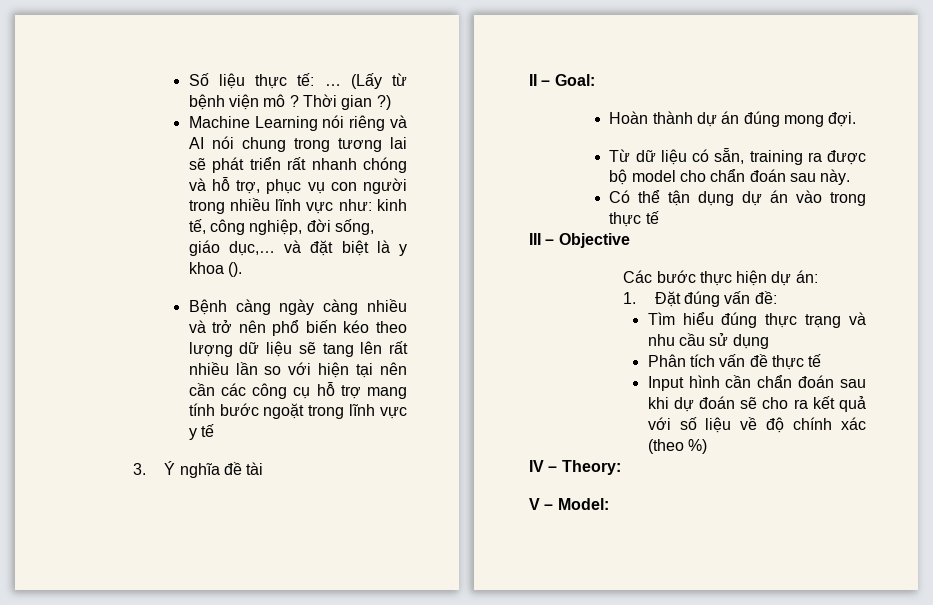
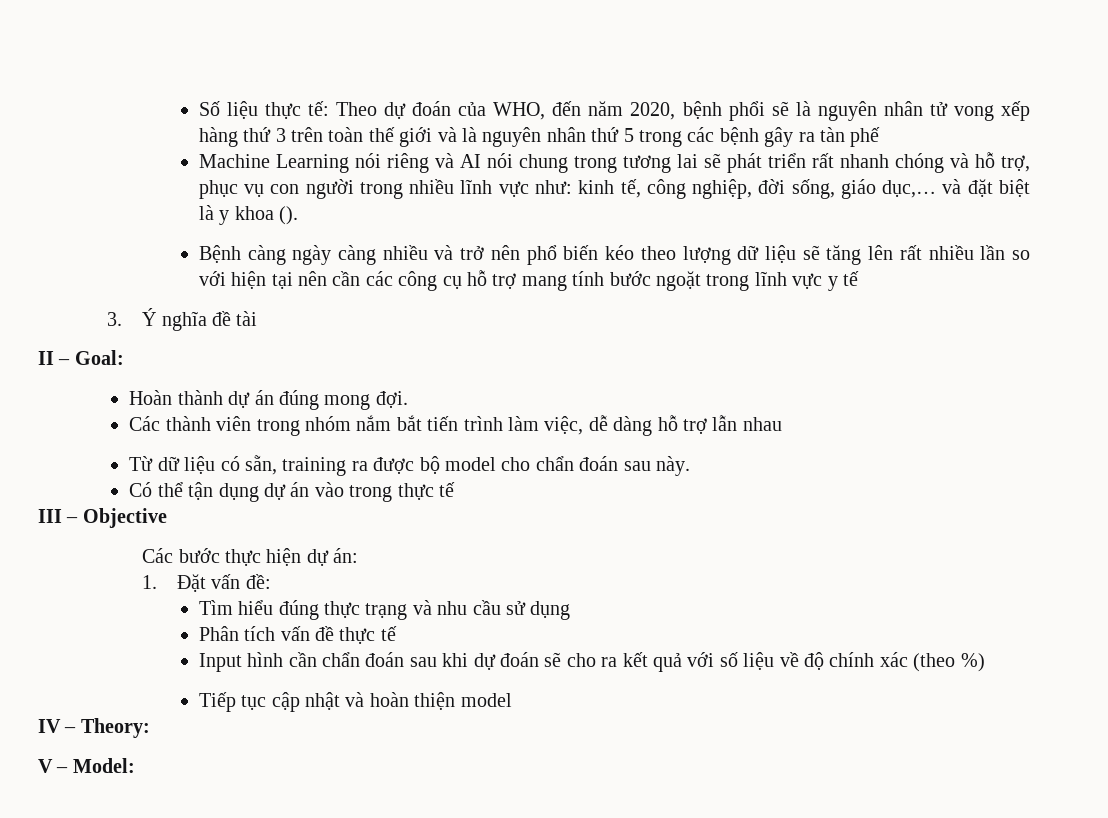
[324,73,407,89] [188,94,391,110] … (Lấy từ bệnh viện mô ? Thời gian ?) -> [336,101,1030,121] [198,127,881,147] Theo dự đoán của WHO, đến năm 2020, bệnh phổi sẽ là nguyên nhân tử vong xếp hàng thứ 3 trên toàn thế giới và là nguyên nhân thứ 5 trong các bệnh gây ra tàn phế
[322,343,354,357] tang -> [826,245,862,265] tăng
(857, 119) none -> [129,415,782,436] // Các thành viên trong nhóm nắm bắt tiến trình làm việc, dễ dàng hỗ trợ lẫn nhau
[683,291,720,307] đúng -> (206, 583) none
(708, 446) none -> [198,692,512,712] // Tiếp tục cập nhật và hoàn thiện model

